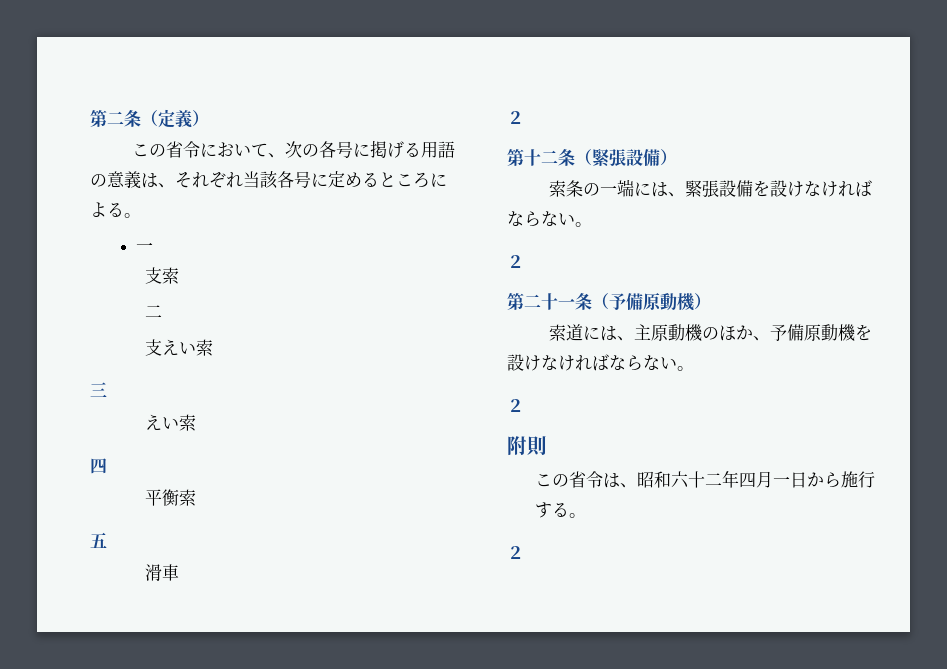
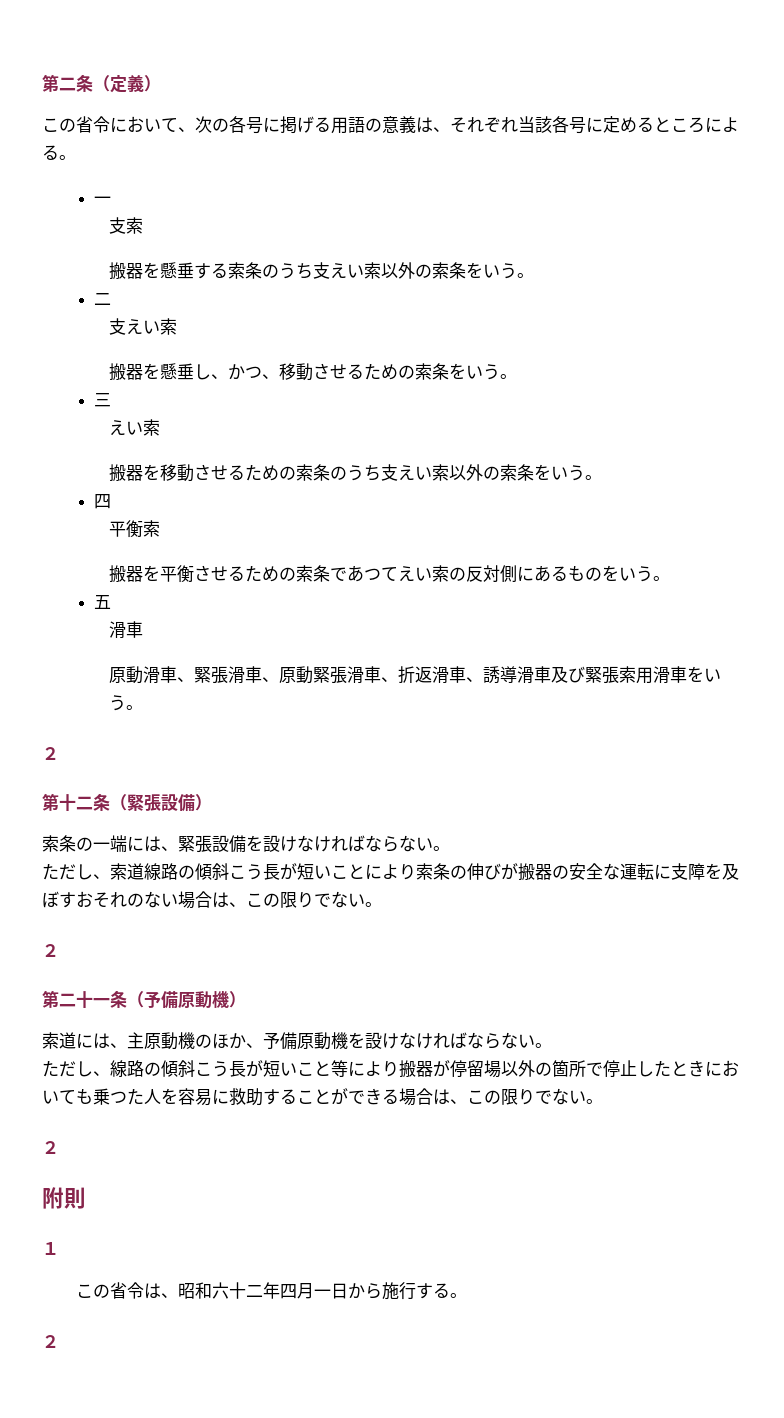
[145,305,163,318] [145,339,214,356] [90,382,107,397] [145,414,197,431] [90,458,107,474] [145,489,197,506] [90,532,107,548] [145,564,180,581] 二 // 支えい索 // 三 // えい索 // 四 // 平衡索 // 五 // 滑車 -> [109,262,535,280] [94,293,112,305] [109,318,178,335] [109,363,518,381] [94,393,112,407] [109,419,161,436] [109,464,603,482] [94,494,112,509] [109,520,161,538] [109,565,671,583] [94,595,112,609] [109,621,144,638] [109,666,722,684] [109,695,144,711] 搬器を懸垂する索条のうち支えい索以外の索条をいう。 // 二 // 支えい索 // 搬器を懸垂し、かつ、移動させるための索条をいう。 // 三 // えい索 // 搬器を移動させるための索条のうち支えい索以外の索条をいう。 // 四 // 平衡索 // 搬器を平衡させるための索条であつてえい索の反対側にあるものをいう。 // 五 // 滑車 // 原動滑車、緊張滑車、原動緊張滑車、折返滑車、誘導滑車及び緊張索用滑車をいう。
(592, 224) none -> [42,863,739,881] [42,891,382,909] // ただし、索道線路の傾斜こう長が短いことにより索条の伸びが搬器の安全な運転に支障を及ぼすおそれのない場合は、この限りでない。
(694, 368) none -> [42,1060,739,1078] [42,1088,603,1106] // ただし、線路の傾斜こう長が短いこと等により搬器が停留場以外の箇所で停止したときにおいても乗つた人を容易に救助することができる場合は、この限りでない。
(547, 446) none -> [42,1242,59,1255] // １

